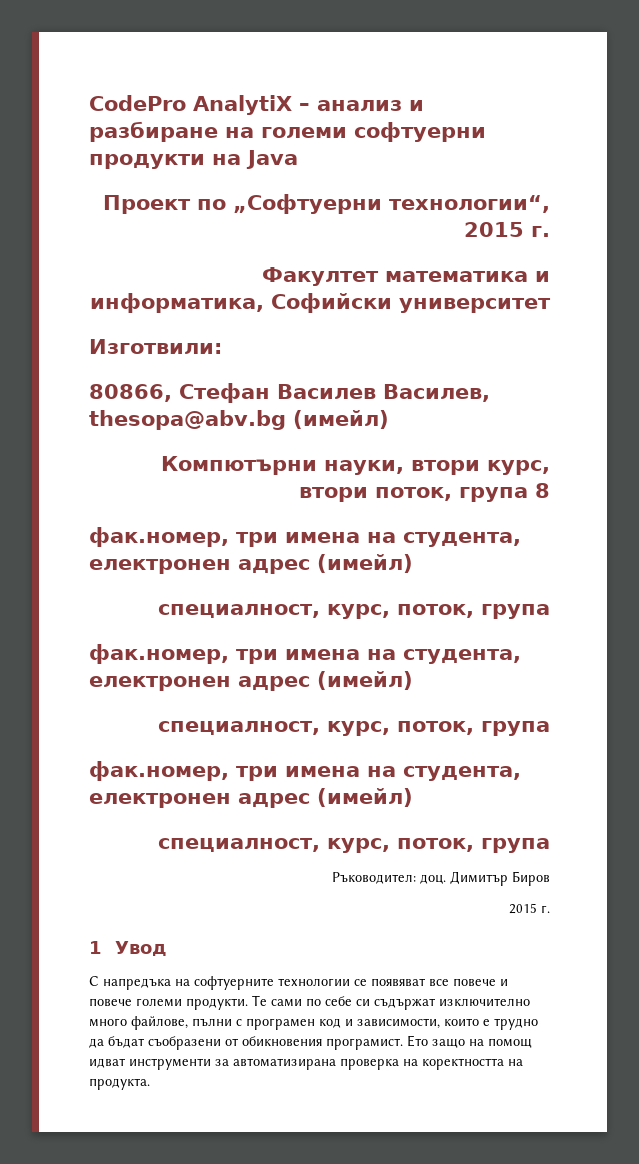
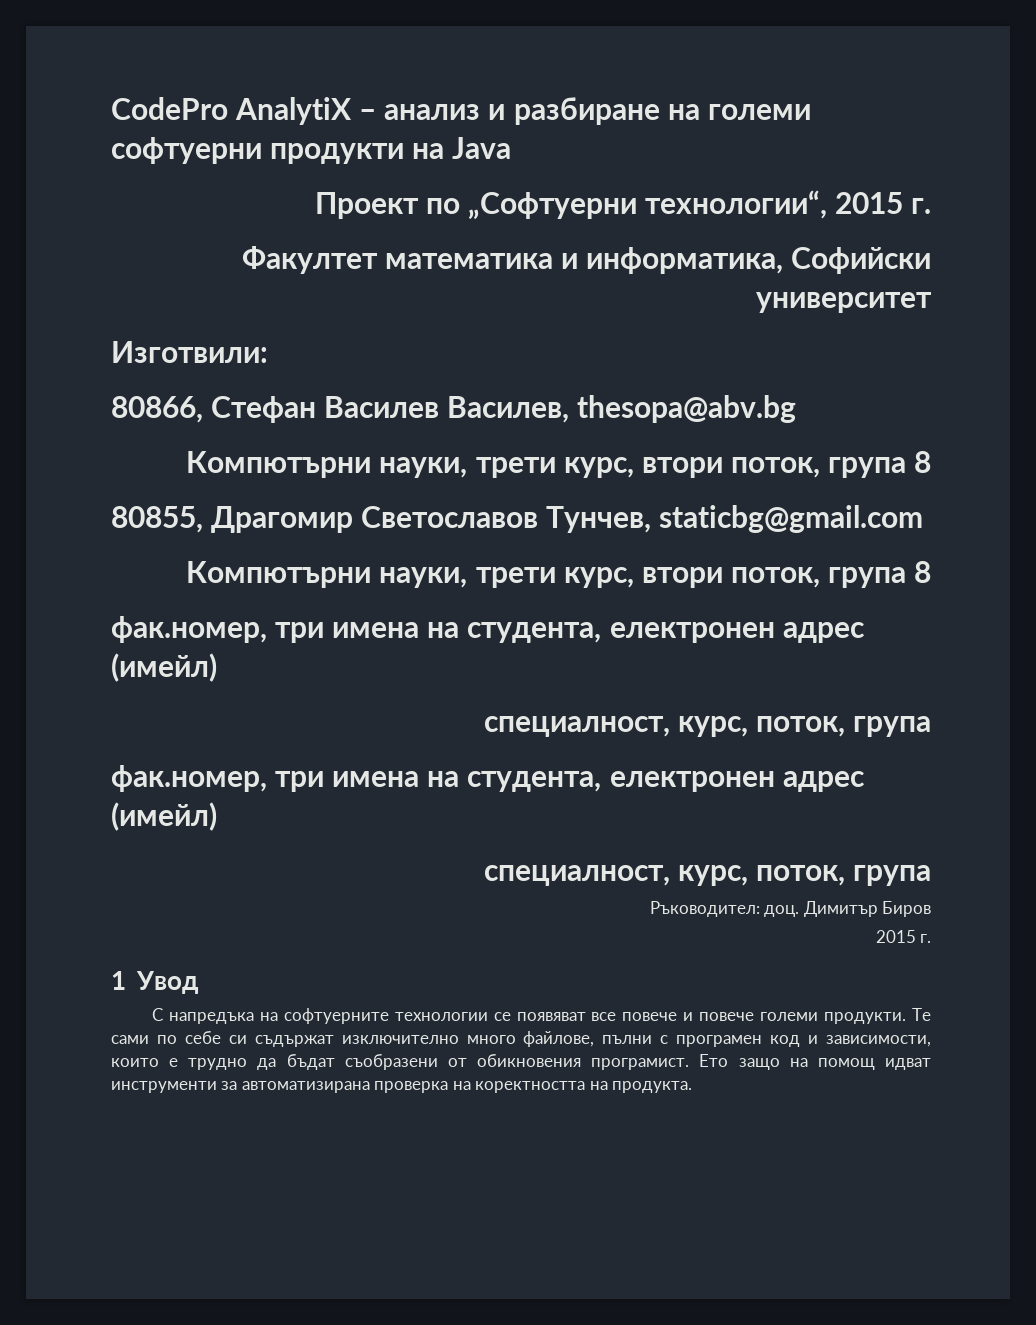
[292,410,389,429] [161,456,550,475] [299,483,550,502] [89,527,521,547] [89,554,413,574] [158,604,550,619] (имейл) // Компютърни науки, втори курс, втори поток, група 8 // фак.номер, три имена на студента, електронен адрес (имейл) // специалност, курс, поток, група -> [186,451,932,478] [111,505,924,533] [186,561,932,588] // Компютърни науки, трети курс, втори поток, група 8 // 80855, Драгомир Светославов Тунчев, staticbg@gmail.com // Компютърни науки, трети курс, втори поток, група 8

